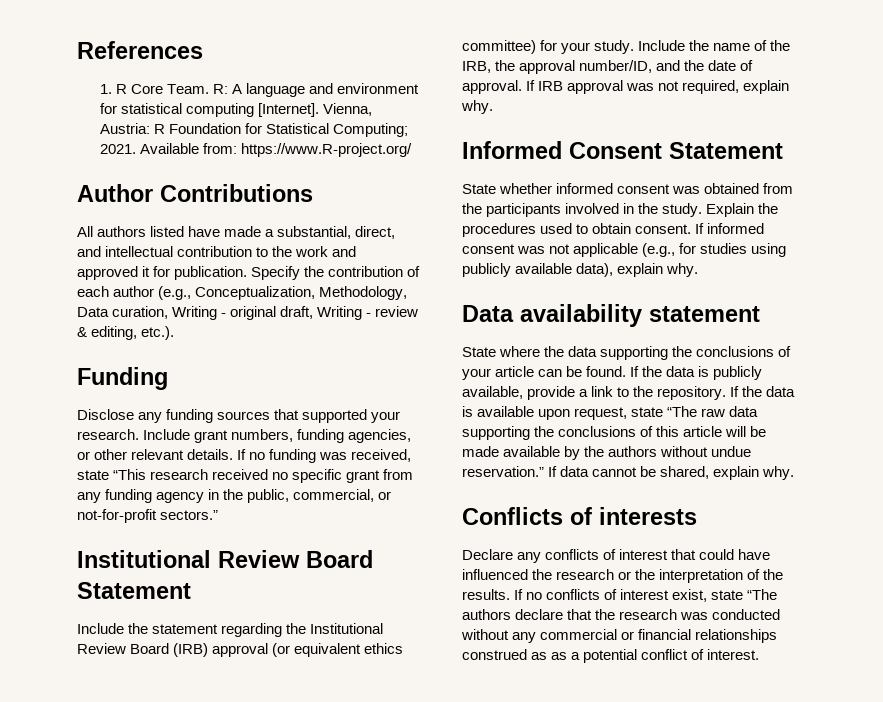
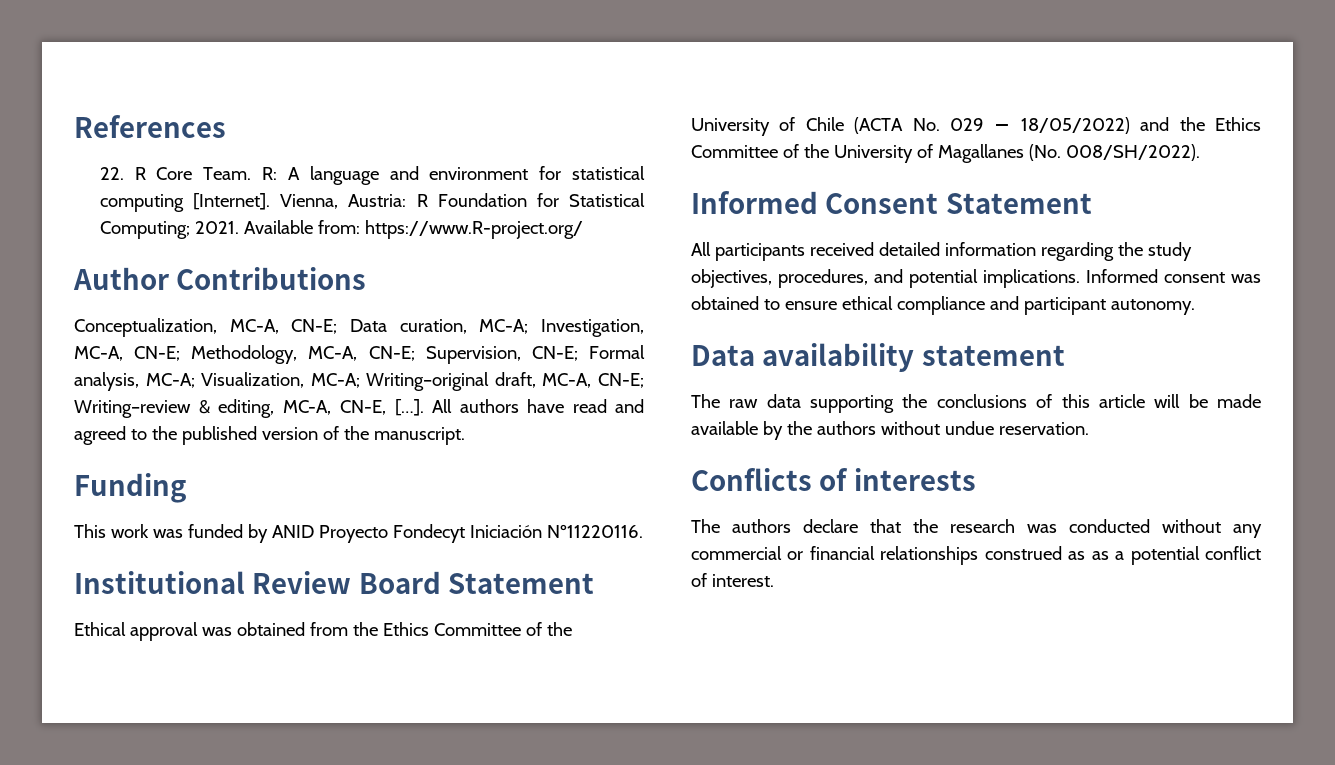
[99,84,112,94] 1. -> [99,167,124,180] 22.
[77,226,396,239] [77,246,357,257] [77,266,421,280] [77,286,408,300] [77,306,419,320] [77,326,175,340] [77,367,168,390] [77,409,401,423] [77,429,412,443] [77,449,412,463] [77,469,414,483] [77,489,392,503] [77,509,219,523] [77,550,373,568] [77,582,191,599] [77,623,384,637] [77,643,404,657] [462,40,791,54] [462,60,754,74] [462,80,790,94] [461,100,493,114] [462,141,783,159] [462,183,794,194] [462,203,779,217] [462,223,765,237] [462,243,787,257] [462,263,699,277] [462,304,760,327] [462,346,792,360] [462,366,763,380] [462,386,796,400] [462,406,698,420] All authors listed have made a substantial, direct, and intellectual contribution to the work and approved it for publication. Specify the contribution of each author (e.g., Conceptualization, Methodology, Data curation, Writing - original draft, Writing - review & editing, etc.). // Funding // Disclose any funding sources that supported your research. Include grant numbers, funding agencies, or other relevant details. If no funding was received, state “This research received no specific grant from any funding agency in the public, commercial, or not-for-profit sectors.” // Institutional Review Board Statement // Include the statement regarding the Institutional Review Board (IRB) approval (or equivalent ethics committee) for your study. Include the name of the IRB, the approval number/ID, and the date of approval. If IRB approval was not required, explain why. // Informed Consent Statement // State whether informed consent was obtained from the participants involved in the study. Explain the procedures used to obtain consent. If informed consent was not applicable (e.g., for studies using publicly available data), explain why. // Data availability statement // State where the data supporting the conclusions of your article can be found. If the data is publicly available, provide a link to the repository. If the data is available upon request, state “The -> [74,318,644,337] [74,345,646,364] [74,372,644,391] [74,399,645,418] [74,426,465,445] [74,473,186,503] [74,524,643,543] [74,571,595,594] [74,622,572,641] [691,117,1261,136] [691,144,1200,163] [691,191,1092,214] [691,242,1192,261] [691,269,1261,288] [691,296,1195,315] [691,343,1065,372] [691,394,720,408] Conceptualization, MC-A, CN-E; Data curation, MC-A; Investigation, MC-A, CN-E; Methodology, MC-A, CN-E; Supervision, CN-E; Formal analysis, MC-A; Visualization, MC-A; Writing–original draft, MC-A, CN-E; Writing–review & editing, MC-A, CN-E, […]. All authors have read and agreed to the published version of the manuscript. // Funding // This work was funded by ANID Proyecto Fondecyt Iniciación Nº11220116. // Institutional Review Board Statement // Ethical approval was obtained from the Ethics Committee of the University of Chile (ACTA No. 029 − 18/05/2022) and the Ethics Committee of the University of Magallanes (No. 008/SH/2022). // Informed Consent Statement // All participants received detailed information regarding the study objectives, procedures, and potential implications. Informed consent was obtained to ensure ethical compliance and participant autonomy. // Data availability statement // The
[462,466,795,480] [462,507,697,525] [462,549,771,563] [462,569,784,583] [462,589,778,602] reservation.” If data cannot be shared, explain why. // Conflicts of interests // Declare any conflicts of interest that could have influenced the research or the interpretation of the results. If no conflicts of interest exist, state “The -> [998,422,1089,435] [691,468,976,491] [691,519,720,533] reservation. // Conflicts of interests // The

